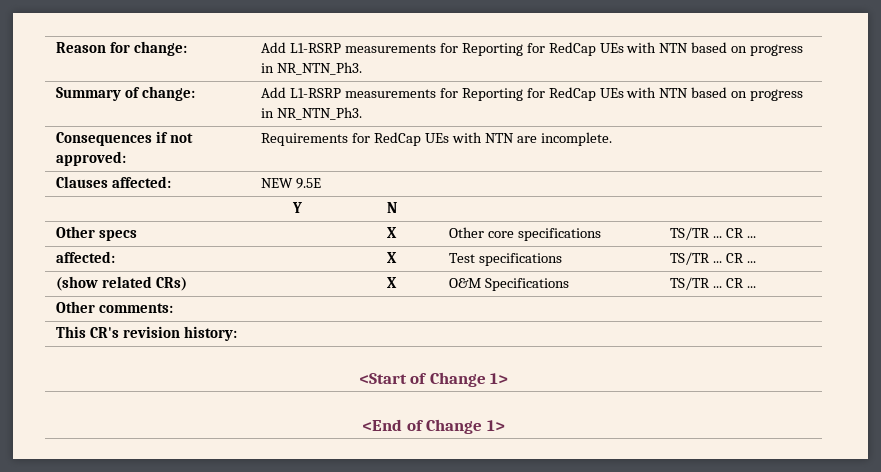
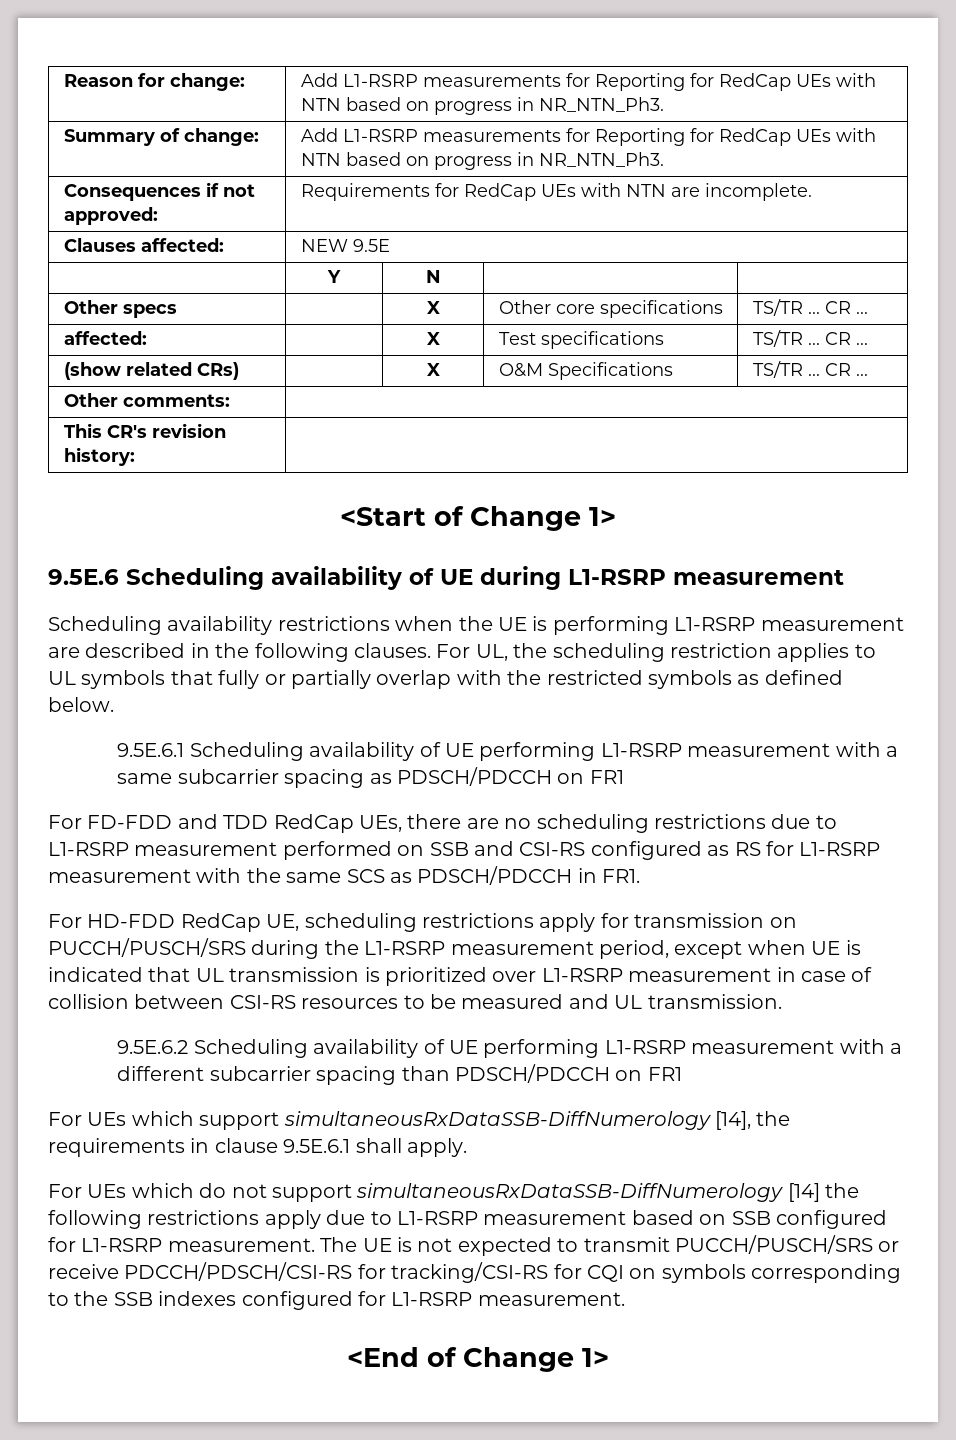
(509, 378) none -> [48,566,844,590] [48,616,904,635] [48,643,876,662] [48,670,843,689] [48,697,114,712] [117,742,899,761] [117,767,624,788] [48,814,837,833] [48,841,881,860] [48,866,641,885] [48,913,797,932] [48,938,861,959] [48,967,873,986] [48,994,782,1009] [117,1039,903,1058] [117,1064,682,1085] [48,1111,791,1130] [48,1138,467,1157] [48,1183,860,1202] [48,1210,887,1229] [48,1235,900,1256] [48,1262,902,1283] [48,1291,625,1310] // 9.5E.6 Scheduling availability of UE during L1-RSRP measurement // Scheduling availability restrictions when the UE is performing L1-RSRP measurement are described in the following clauses. For UL, the scheduling restriction applies to UL symbols that fully or partially overlap with the restricted symbols as defined below. // 9.5E.6.1 Scheduling availability of UE performing L1-RSRP measurement with a same subcarrier spacing as PDSCH/PDCCH on FR1 // For FD-FDD and TDD RedCap UEs, there are no scheduling restrictions due to L1-RSRP measurement performed on SSB and CSI-RS configured as RS for L1-RSRP measurement with the same SCS as PDSCH/PDCCH in FR1. // For HD-FDD RedCap UE, scheduling restrictions apply for transmission on PUCCH/PUSCH/SRS during the L1-RSRP measurement period, except when UE is indicated that UL transmission is prioritized over L1-RSRP measurement in case of collision between CSI-RS resources to be measured and UL transmission. // 9.5E.6.2 Scheduling availability of UE performing L1-RSRP measurement with a different subcarrier spacing than PDSCH/PDCCH on FR1 // For UEs which support simultaneousRxDataSSB-DiffNumerology [14], the requirements in clause 9.5E.6.1 shall apply. // For UEs which do not support simultaneousRxDataSSB-DiffNumerology [14] the following restrictions apply due to L1-RSRP measurement based on SSB configured for L1-RSRP measurement. The UE is not expected to transmit PUCCH/PUSCH/SRS or receive PDCCH/PDSCH/CSI-RS for tracking/CSI-RS for CQI on symbols corresponding to the SSB indexes configured for L1-RSRP measurement.

